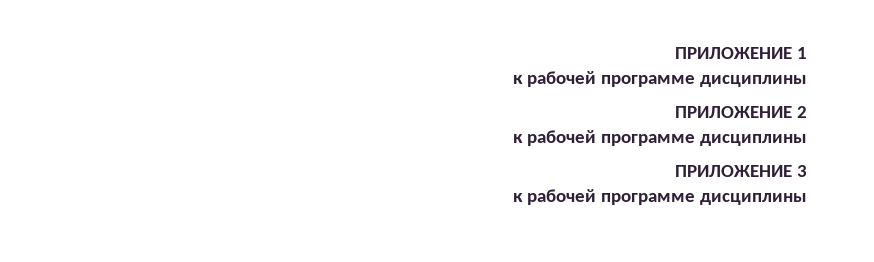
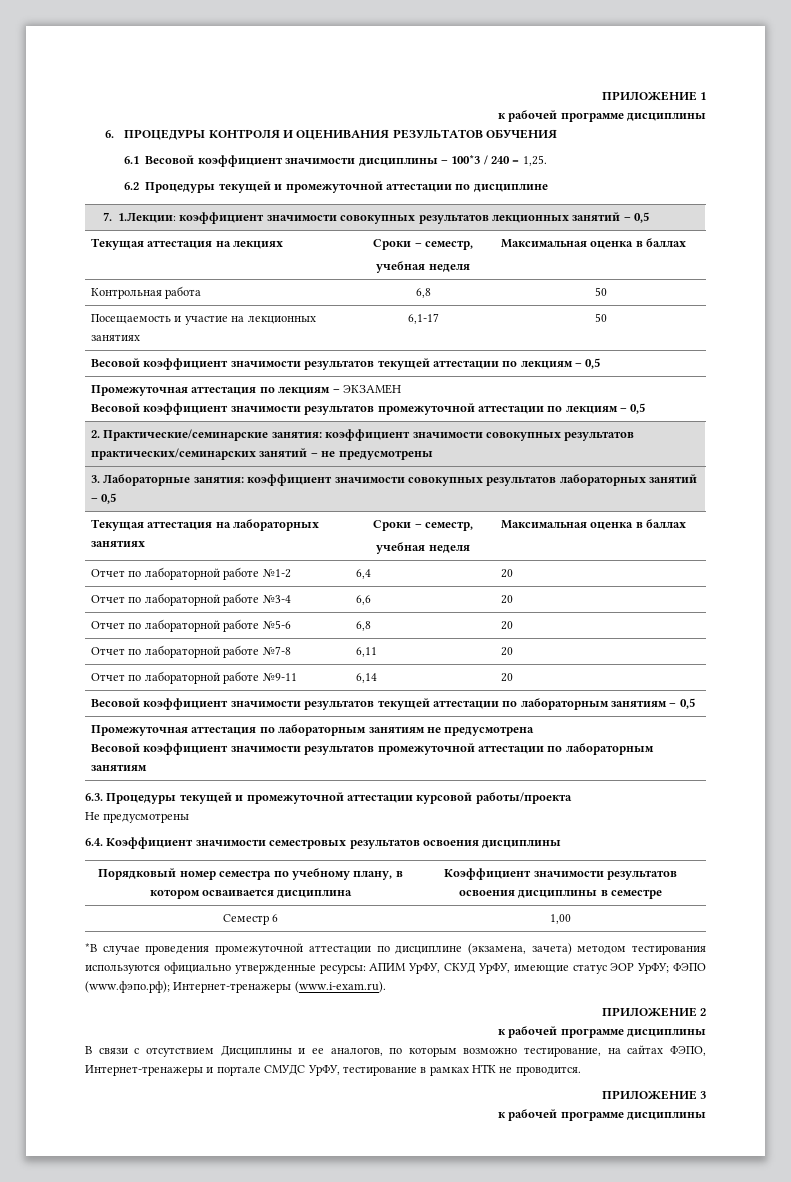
(807, 81) none -> [104,129,558,140] [124,155,547,167] [124,181,548,193] [102,212,650,224] [91,238,284,250] [373,239,473,250] [376,261,470,273] [501,238,687,249] [91,286,202,299] [415,288,431,298] [594,287,607,296] [91,314,316,325] [91,334,141,341] [407,313,439,324] [594,313,607,322] [91,358,601,370] [91,384,401,396] [91,403,646,415] [91,429,635,441] [91,448,433,460] [91,474,698,486] [91,493,117,504] [91,519,320,531] [91,540,146,547] [373,520,473,531] [376,542,470,554] [501,519,687,530] [91,567,291,580] [356,569,372,579] [501,569,514,578] [91,593,291,606] [356,595,372,605] [501,595,514,604] [91,619,291,632] [356,621,372,631] [501,621,514,630] [91,645,291,658] [356,647,378,657] [501,647,514,656] [91,671,297,684] [356,673,378,683] [501,673,514,682] [91,698,695,710] [91,724,535,736] [91,743,654,755] [91,764,148,771] [85,792,572,804] [85,812,190,823] [85,837,562,849] [98,868,403,880] [149,889,353,899] [444,868,677,880] [458,889,663,899] [222,914,279,925] [550,914,571,924] [85,943,706,955] [85,962,706,974] [85,981,386,993] // 6. ПРОЦЕДУРЫ КОНТРОЛЯ И ОЦЕНИВАНИЯ РЕЗУЛЬТАТОВ ОБУЧЕНИЯ // 6.1 Весовой коэффициент значимости дисциплины – 100*3 / 240 = 1,25. // 6.2 Процедуры текущей и промежуточной аттестации по дисциплине // 7. 1.Лекции: коэффициент значимости совокупных результатов лекционных занятий – 0,5 // Текущая аттестация на лекциях | Сроки – семестр, // учебная неделя | Максимальная оценка в баллах // Контрольная работа | 6,8 | 50 // Посещаемость и участие на лекционных занятиях | 6,1-17 | 50 // Весовой коэффициент значимости результатов текущей аттестации по лекциям – 0,5 // Промежуточная аттестация по лекциям – ЭКЗАМЕН // Весовой коэффициент значимости результатов промежуточной аттестации по лекциям – 0,5 // 2. Практические/семинарские занятия: коэффициент значимости совокупных результатов практических/семинарских занятий – не предусмотрены // 3. Лабораторные занятия: коэффициент значимости совокупных результатов лабораторных занятий – 0,5 // Текущая аттестация на лабораторных занятиях | Сроки – семестр, // учебная неделя | Максимальная оценка в баллах // Отчет по лабораторной работе №1-2 | 6,4 | 20 // Отчет по лабораторной работе №3-4 | 6,6 | 20 // Отчет по лабораторной работе №5-6 | 6,8 | 20 // Отчет по лабораторной работе №7-8 | 6,11 | 20 // Отчет по лабораторной работе №9-11 | 6,14 | 20 // Весовой коэффициент значимости результатов текущей аттестации по лабораторным занятиям – 0,5 // Промежуточная аттестация по лабораторным занятиям не предусмотрена // Весовой коэффициент значимости результатов промежуточной аттестации по лабораторным занятиям // 6.3. Процедуры текущей и промежуточной аттестации курсовой работы/проекта // Не предусмотрены // 6.4. Коэффициент значимости семестровых результатов освоения дисциплины // Порядковый номер семестра по учебному плану, в котором осваивается дисциплина | Коэффициент значимости результатов освоения дисциплины в семестре // Семестр 6 | 1,00 // *В случае проведения промежуточной аттестации по дисциплине (экзамена, зачета) методом тестирования используются официально утвержденные ресурсы: АПИМ УрФУ, СКУД УрФУ, имеющие статус ЭОР УрФУ; ФЭПО (www.фэпо.рф); Интернет-тренажеры (www.i-exam.ru).
(807, 140) none -> [85,1045,706,1057] [85,1064,581,1076] // В связи с отсутствием Дисциплины и ее аналогов, по которым возможно тестирование, на сайтах ФЭПО, Интернет-тренажеры и портале СМУДС УрФУ, тестирование в рамках НТК не проводится.

